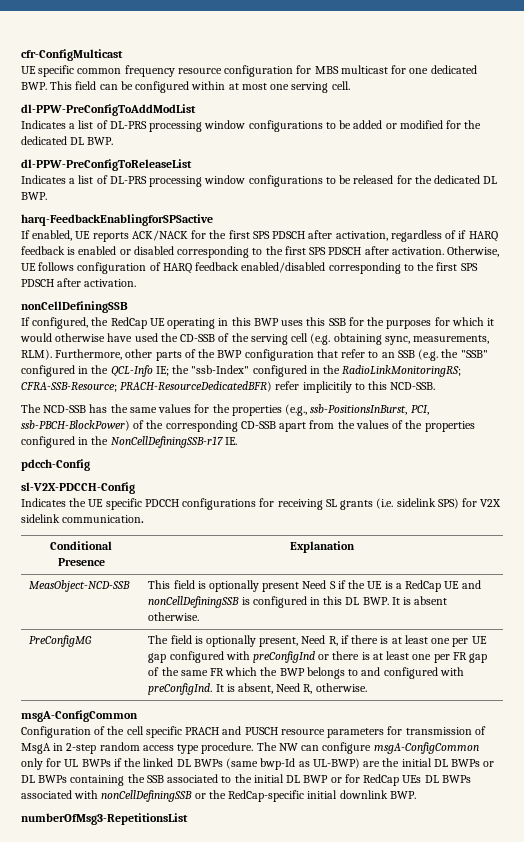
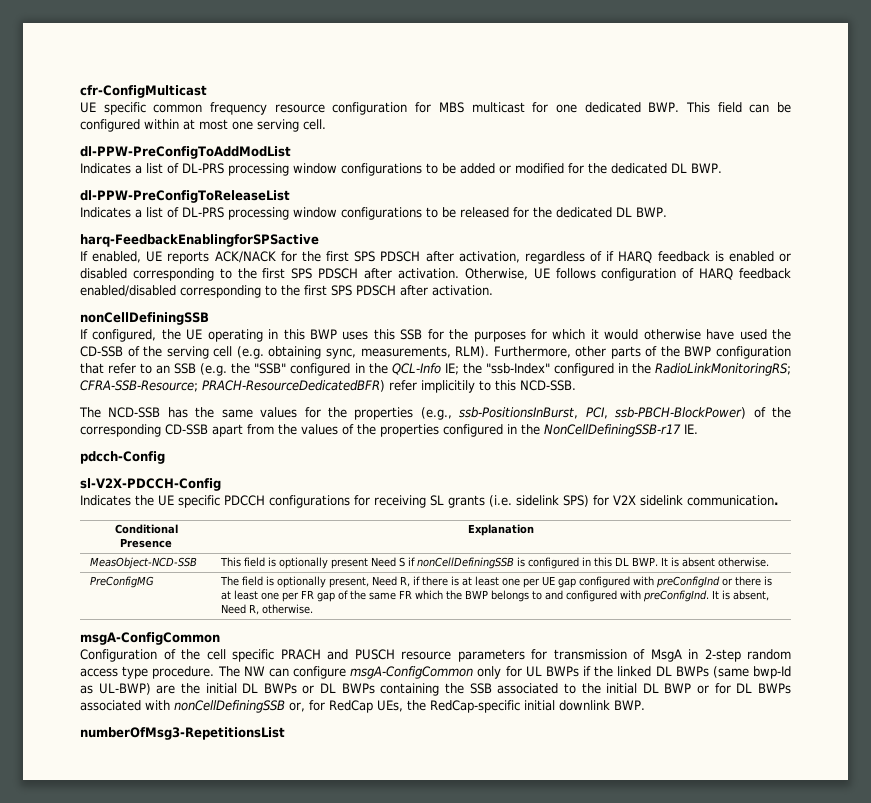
[110,317,147,329] RedCap -> (181, 334) none
[348,580,481,592] the UE is a RedCap UE and -> (415, 561) none
[363,774,422,786] RedCap UEs -> (731, 688) none
[194,793,206,799] or -> [289,700,403,713] or, for RedCap UEs,

